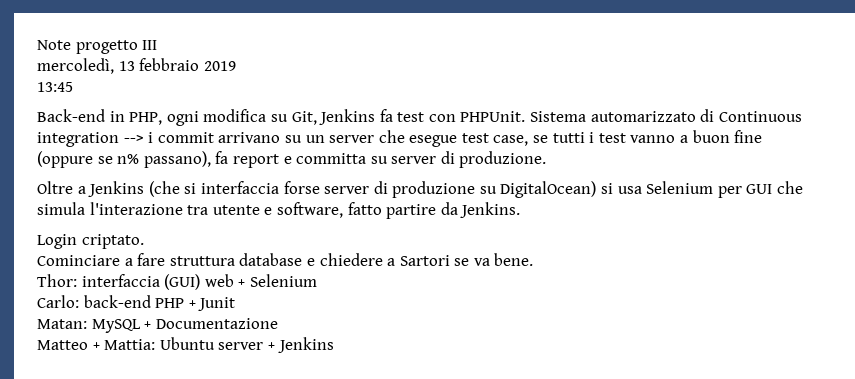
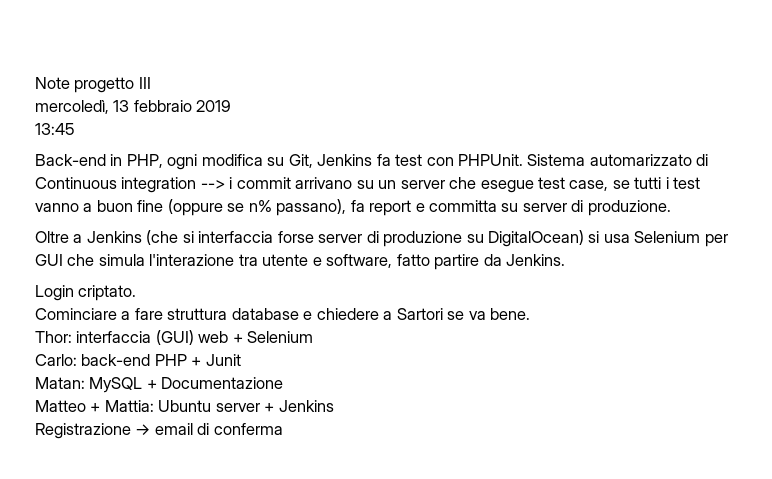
(334, 345) none -> [35,423,283,439] // Registrazione → email di conferma

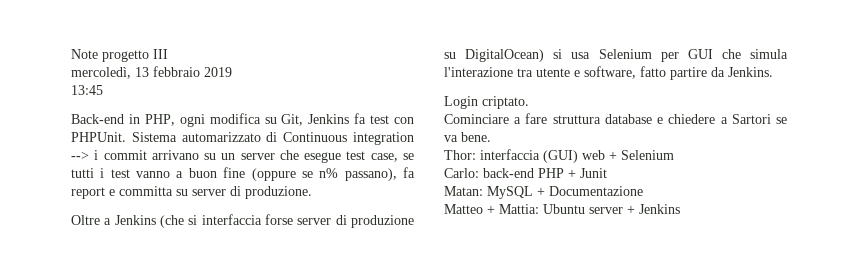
[35,423,283,439] // Registrazione → email di conferma -> (680, 209) none

